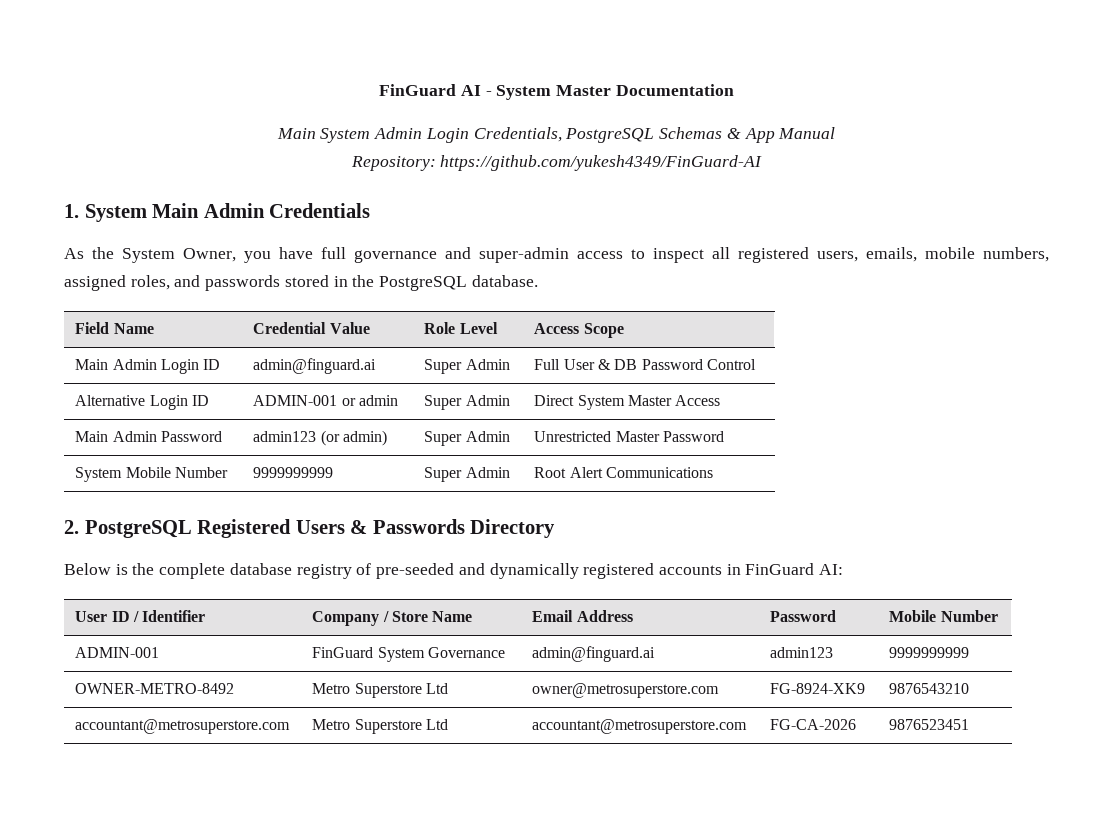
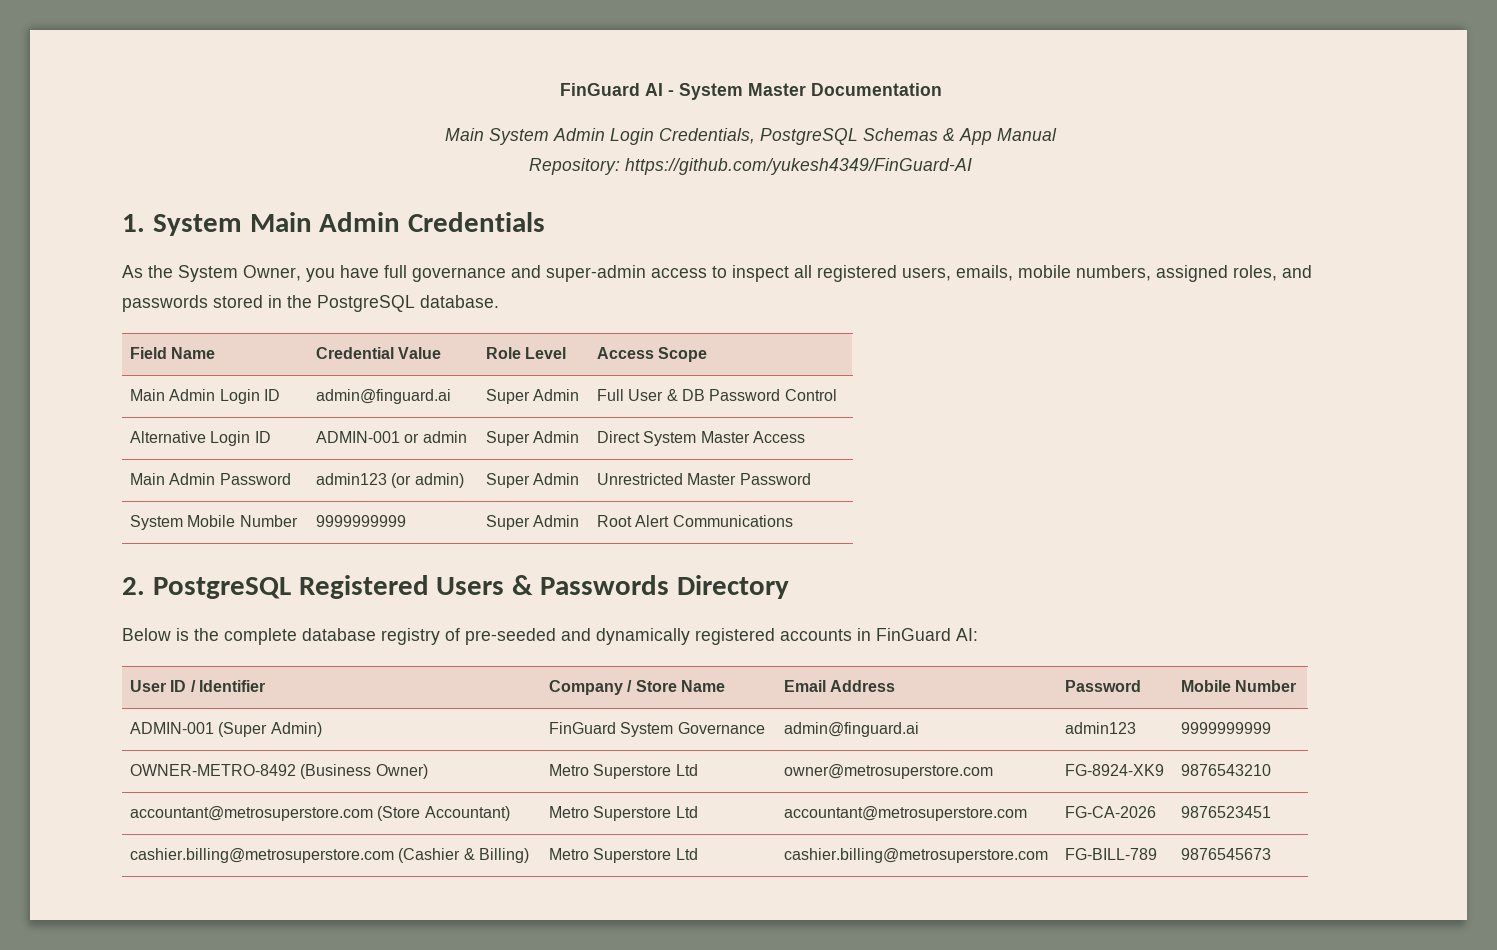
(160, 652) none -> [218,722,322,737] (Super Admin)
(235, 688) none -> [300,764,428,779] (Business Owner)
(291, 726) none -> [377,806,510,821] (Store Accountant)
(970, 724) none -> [129,848,529,863] [548,848,698,863] [783,848,1048,863] [1064,848,1157,860] [1180,848,1271,860] // cashier.billing@metrosuperstore.com (Cashier & Billing) | Metro Superstore Ltd | cashier.billing@metrosuperstore.com | FG-BILL-789 | 9876545673

